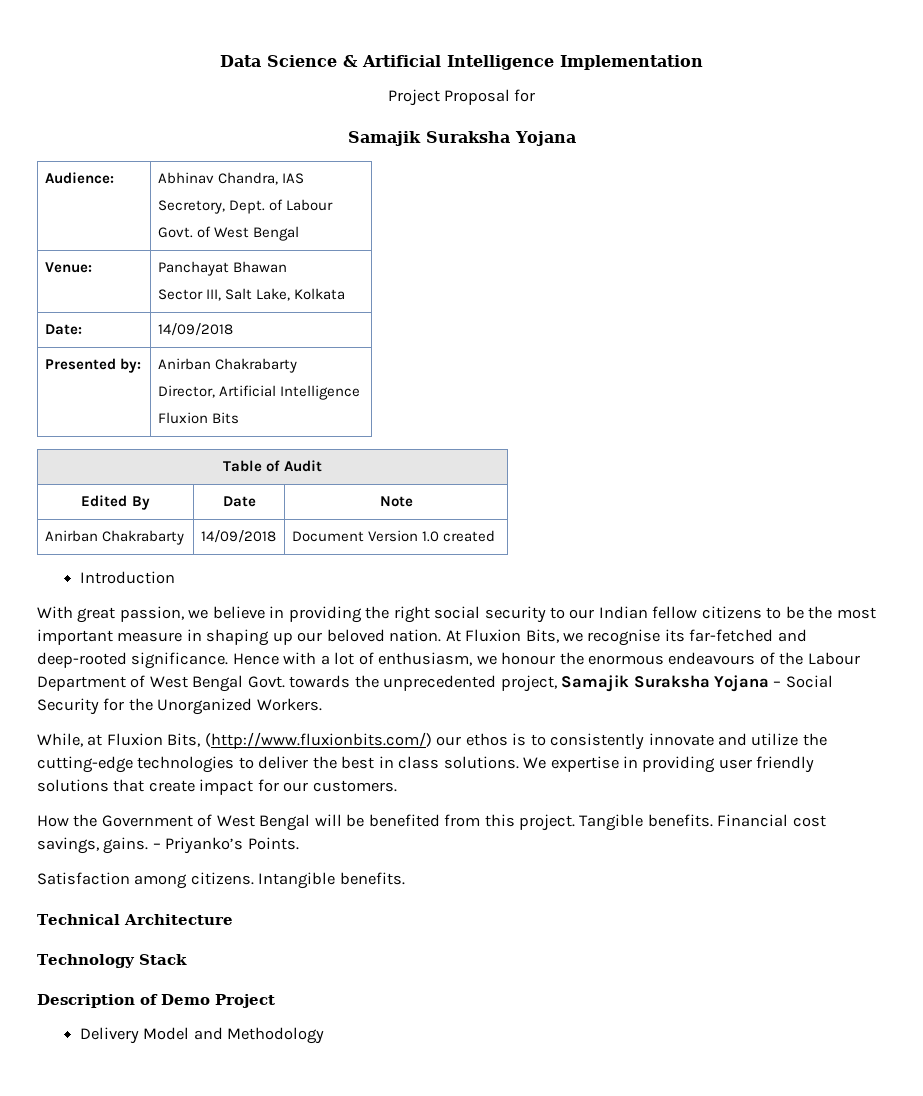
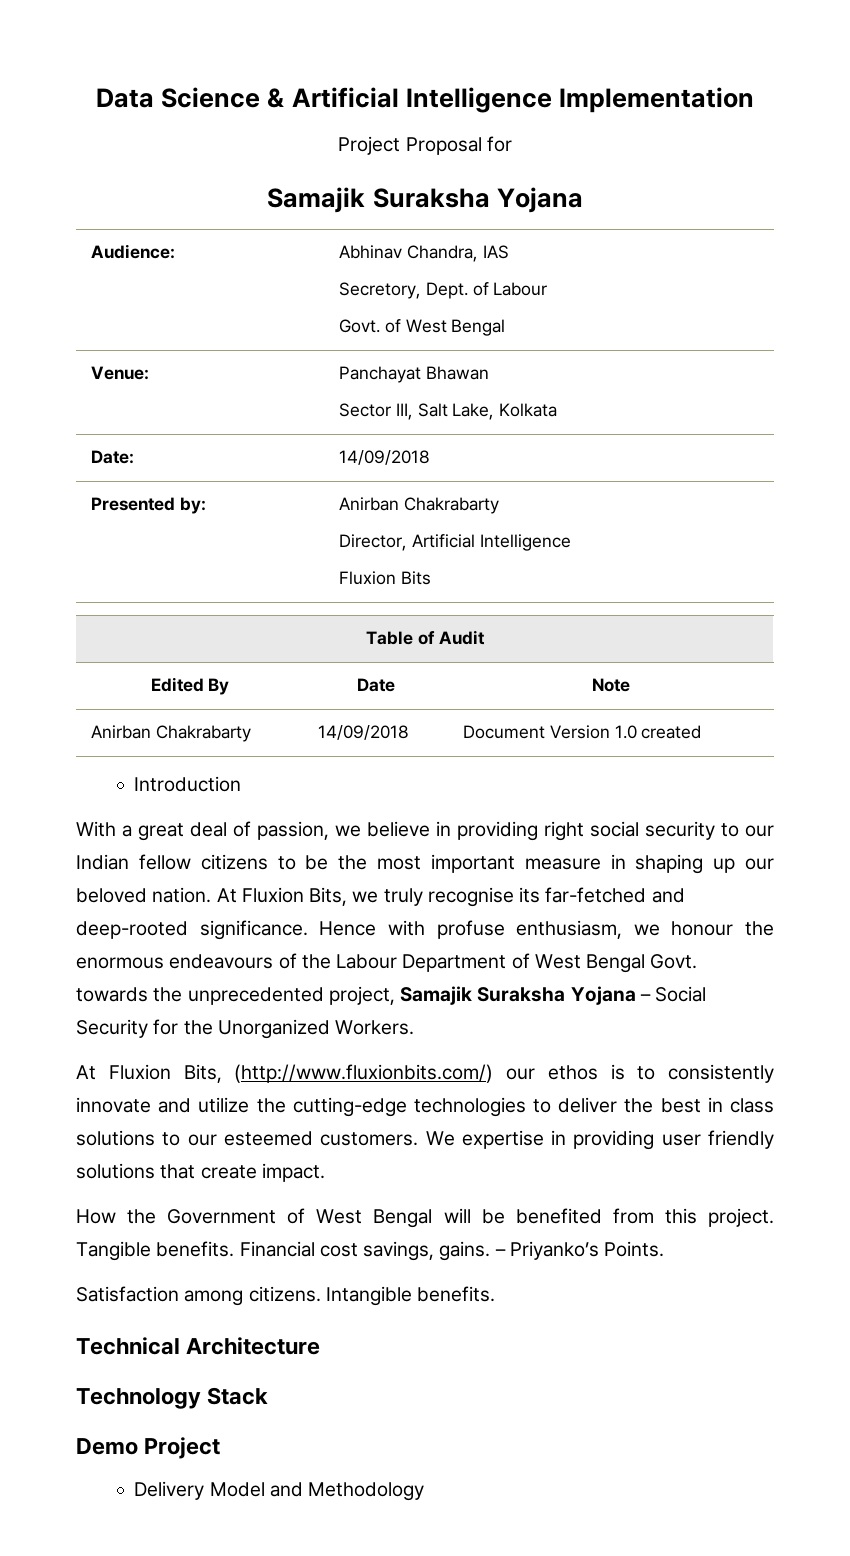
[77,607,116,623] great -> [122,821,251,841] a great deal of
[365,606,390,619] the -> (538, 831) none
(584, 637) none -> [383,888,423,906] truly
[320,652,374,665] a lot of -> [436,920,505,939] profuse
[37,733,103,747] While, at -> [76,1065,96,1080] At
[443,756,519,769] solutions. -> [76,1130,419,1146] solutions to our esteemed customers.
[199,779,397,795] impact for our customers. -> [261,1163,325,1182] impact.
[37,994,158,1008] Description of -> (269, 1396) none

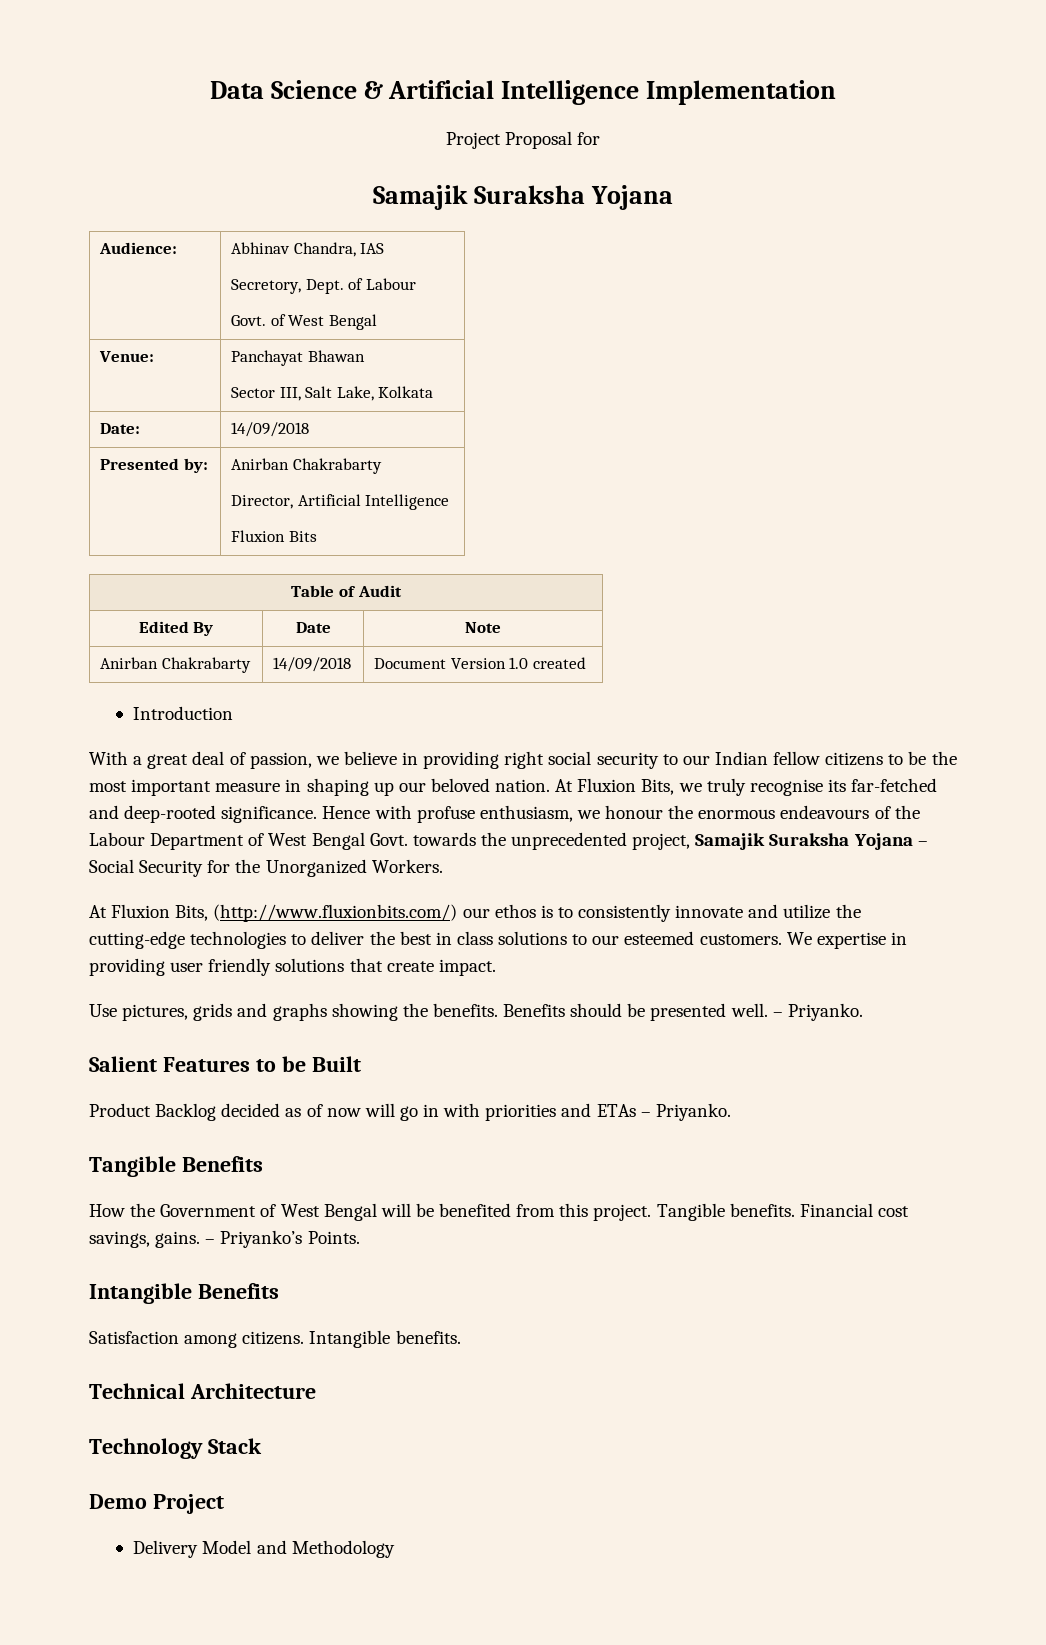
(325, 1172) none -> [89,1003,863,1021] [89,1056,361,1072] [89,1103,731,1121] [89,1156,263,1177] // Use pictures, grids and graphs showing the benefits. Benefits should be presented well. – Priyanko. // Salient Features to be Built // Product Backlog decided as of now will go in with priorities and ETAs – Priyanko. // Tangible Benefits
(665, 1249) none -> [89,1283,279,1304] // Intangible Benefits

